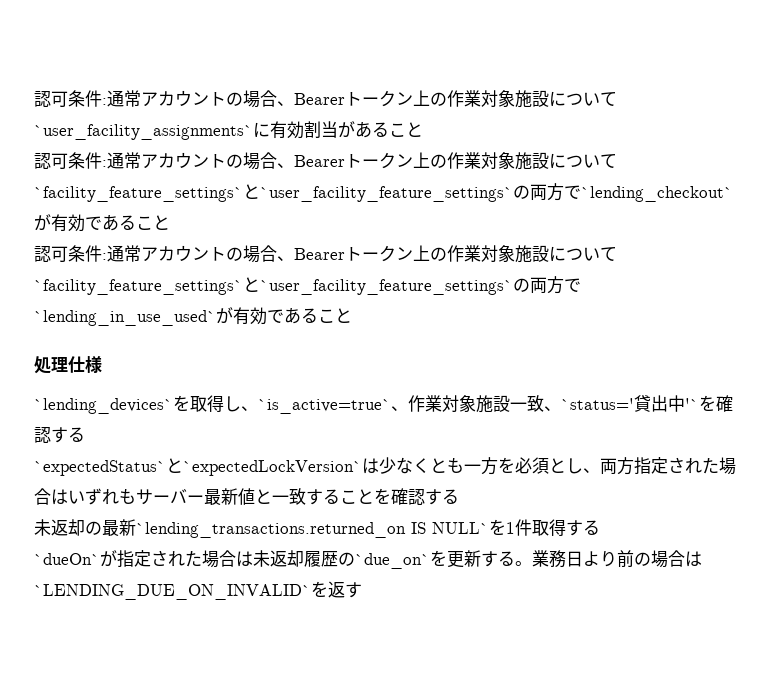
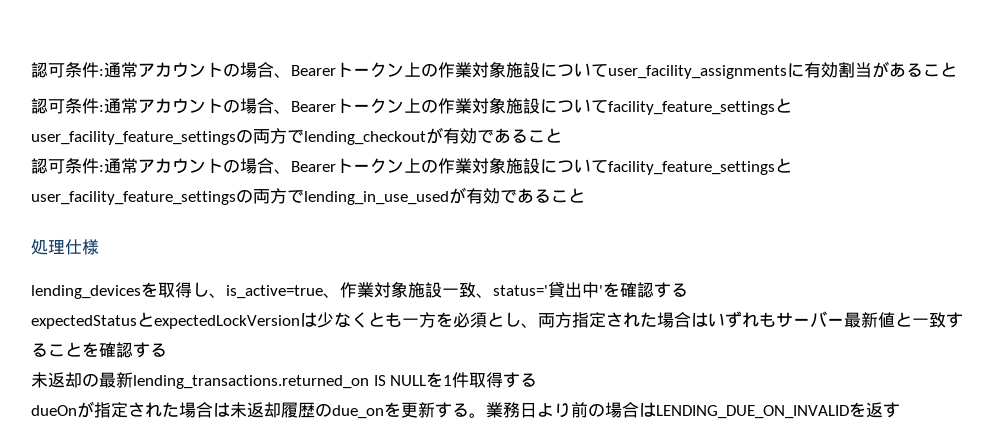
[34,124,253,140] `user_facility_assignments` -> [608,65,787,79] user_facility_assignments
[34,183,733,202] `facility_feature_settings`と`user_facility_feature_settings`の両方で`lending_checkout` -> [608,98,792,115] [31,128,426,145] facility_feature_settingsとuser_facility_feature_settingsの両方でlending_checkout
[34,276,581,295] [34,310,216,326] `facility_feature_settings`と`user_facility_feature_settings`の両方で`lending_in_use_used` -> [608,158,792,175] [31,188,449,205] facility_feature_settingsとuser_facility_feature_settingsの両方でlending_in_use_used
[34,398,173,414] `lending_devices` -> [31,285,141,299] lending_devices
[258,399,391,414] `is_active=true` -> [226,285,323,299] is_active=true
[561,395,733,412] [34,426,85,443] [34,458,362,476] `status='貸出中'`を確認する // `expectedStatus`と`expectedLockVersion` -> [493,281,688,298] [31,312,300,329] status='貸出中'を確認する // expectedStatusとexpectedLockVersion
[136,522,489,538] `lending_transactions.returned_on IS NULL` -> [133,375,427,389] lending_transactions.returned_on IS NULL
[34,553,100,565] `dueOn` -> [31,405,77,416] dueOn
[355,553,430,569] `due_on` -> [332,405,384,419] due_on
[34,584,311,600] `LENDING_DUE_ON_INVALID` -> [656,405,849,419] LENDING_DUE_ON_INVALID

